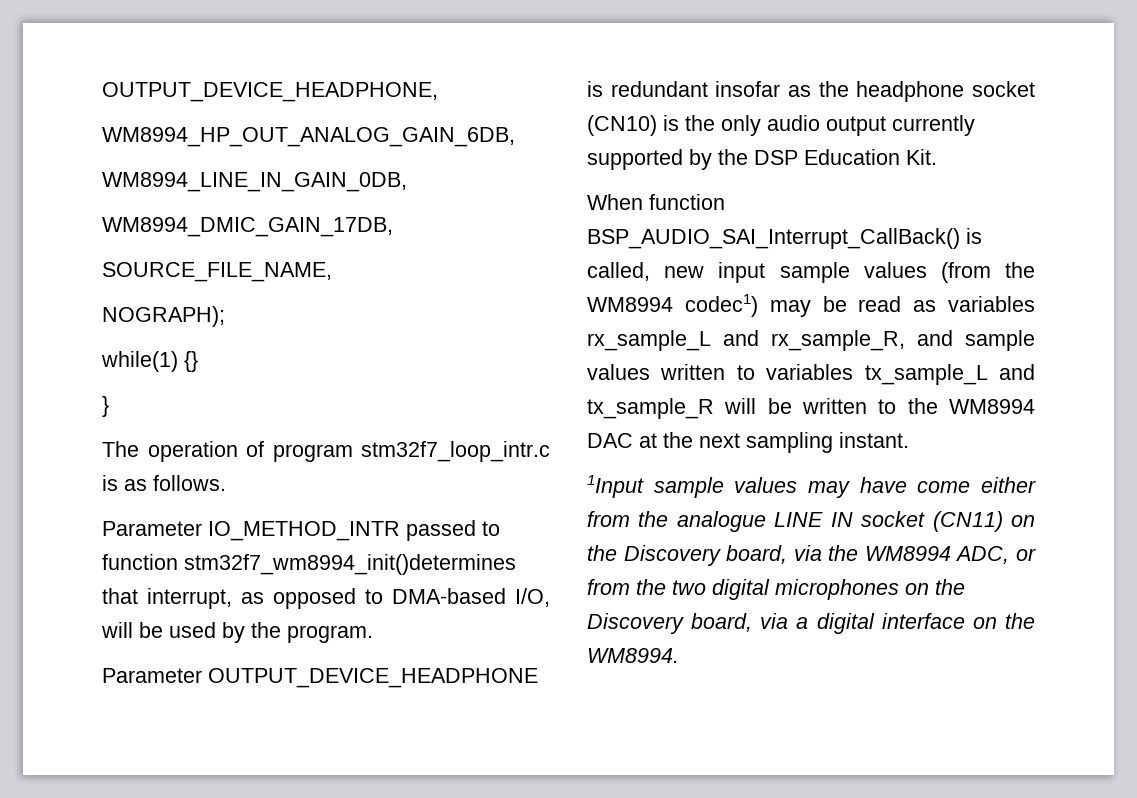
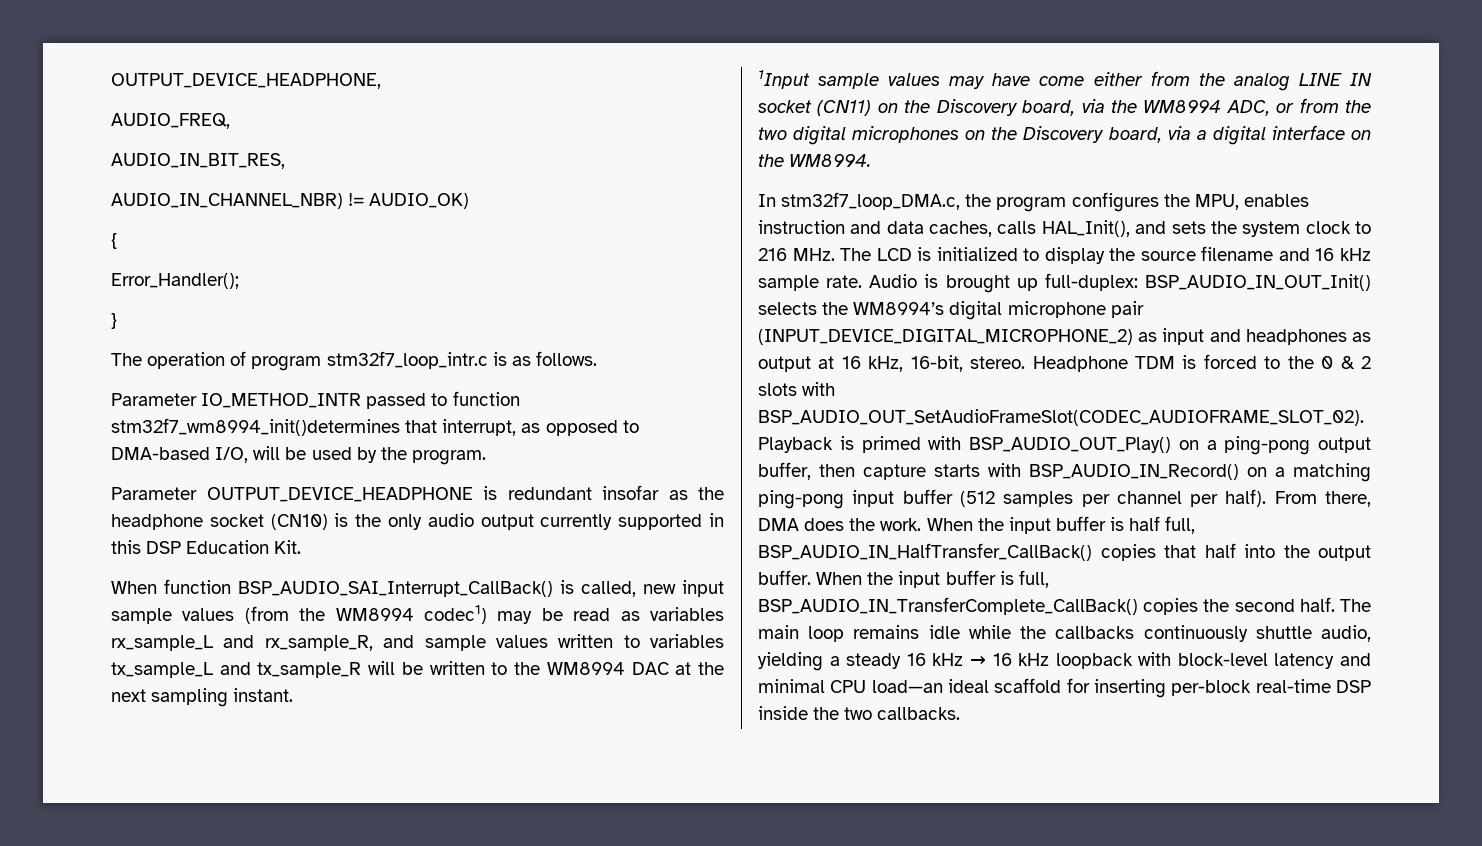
[102,127,515,147] [102,172,407,192] [102,217,393,237] [102,262,332,282] [102,306,225,327] [101,351,198,372] WM8994_HP_OUT_ANALOG_GAIN_6DB, // WM8994_LINE_IN_GAIN_0DB, // WM8994_DMIC_GAIN_17DB, // SOURCE_FILE_NAME, // NOGRAPH); // while(1) {} -> [111,113,230,129] [111,153,285,169] [111,193,470,209] [111,233,117,249] [111,273,239,289] AUDIO_FREQ, // AUDIO_IN_BIT_RES, // AUDIO_IN_CHANNEL_NBR) != AUDIO_OK) // { // Error_Handler();
[689,149,748,170] by the -> [709,513,724,527] [111,540,141,554] in this
[676,511,766,532] analogue -> [1233,73,1290,91] analog
(679, 655) none -> [758,192,1309,212] [758,220,1371,237] [758,246,1371,264] [758,273,1371,293] [758,301,1144,320] [758,328,1371,345] [758,354,1371,372] [758,382,836,396] [758,409,1364,426] [758,436,1371,455] [758,462,1371,482] [758,489,1371,509] [758,516,1196,534] [758,543,1371,561] [758,570,1049,588] [758,597,1371,615] [758,625,1371,642] [758,652,1371,671] [758,678,1371,698] [758,706,961,720] // In stm32f7_loop_DMA.c, the program configures the MPU, enables instruction and data caches, calls HAL_Init(), and sets the system clock to 216 MHz. The LCD is initialized to display the source filename and 16 kHz sample rate. Audio is brought up full-duplex: BSP_AUDIO_IN_OUT_Init() selects the WM8994’s digital microphone pair (INPUT_DEVICE_DIGITAL_MICROPHONE_2) as input and headphones as output at 16 kHz, 16-bit, stereo. Headphone TDM is forced to the 0 & 2 slots with BSP_AUDIO_OUT_SetAudioFrameSlot(CODEC_AUDIOFRAME_SLOT_02). Playback is primed with BSP_AUDIO_OUT_Play() on a ping-pong output buffer, then capture starts with BSP_AUDIO_IN_Record() on a matching ping-pong input buffer (512 samples per channel per half). From there, DMA does the work. When the input buffer is half full, BSP_AUDIO_IN_HalfTransfer_CallBack() copies that half into the output buffer. When the input buffer is full, BSP_AUDIO_IN_TransferComplete_CallBack() copies the second half. The main loop remains idle while the callbacks continuously shuttle audio, yielding a steady 16 kHz → 16 kHz loopback with block-level latency and minimal CPU load—an ideal scaffold for inserting per-block real-time DSP inside the two callbacks.

